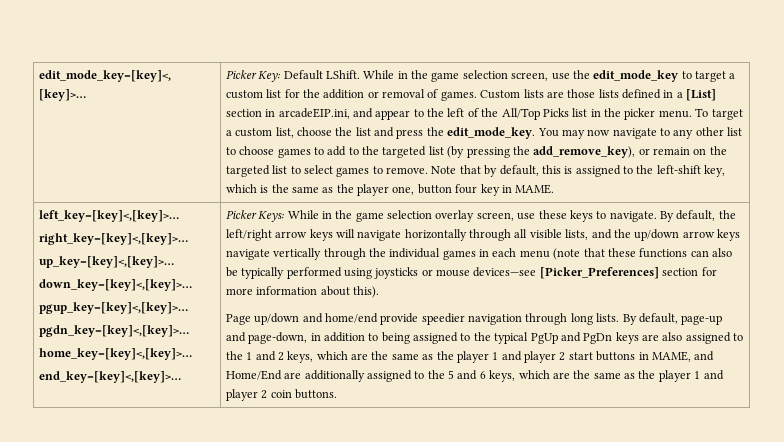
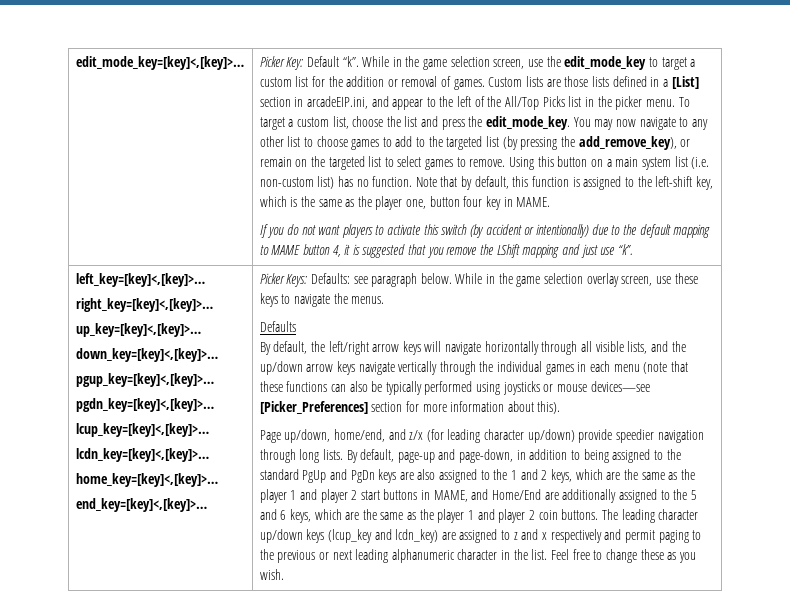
[325,70,360,79] LShift. -> [342,56,359,67] “k”.
(429, 170) none -> [509,156,710,170] [259,176,413,189] Using this button on a main system list (i.e. non-custom list) has no function.
(561, 169) none -> [532,176,570,187] function
(555, 189) none -> [259,224,711,238] [259,244,633,258] // If you do not want players to activate this switch (by accident or intentionally) due to the default mapping to MAME button 4, it is suggested that you remove the LShift mapping and just use “k”.
(189, 331) none -> [75,423,209,437] [75,448,209,462] // lcup_key=[key]<,[key]>… // lcdn_key=[key]<,[key]>…
(285, 216) none -> [310,273,452,287] Defaults: see paragraph below.
[609,211,657,222] navigate. -> [293,293,385,307] [259,321,296,332] navigate the menus. // Defaults //
[254,313,378,325] up/down and home/end -> [284,429,575,443] up/down, home/end, and z/x (for leading character up/down)
[494,332,529,344] typical -> [259,469,299,480] standard
(337, 394) none -> [601,509,699,523] [259,529,702,543] [259,549,696,563] [259,569,284,580] The leading character up/down keys (lcup_key and lcdn_key) are assigned to z and x respectively and permit paging to the previous or next leading alphanumeric character in the list. Feel free to change these as you wish.

